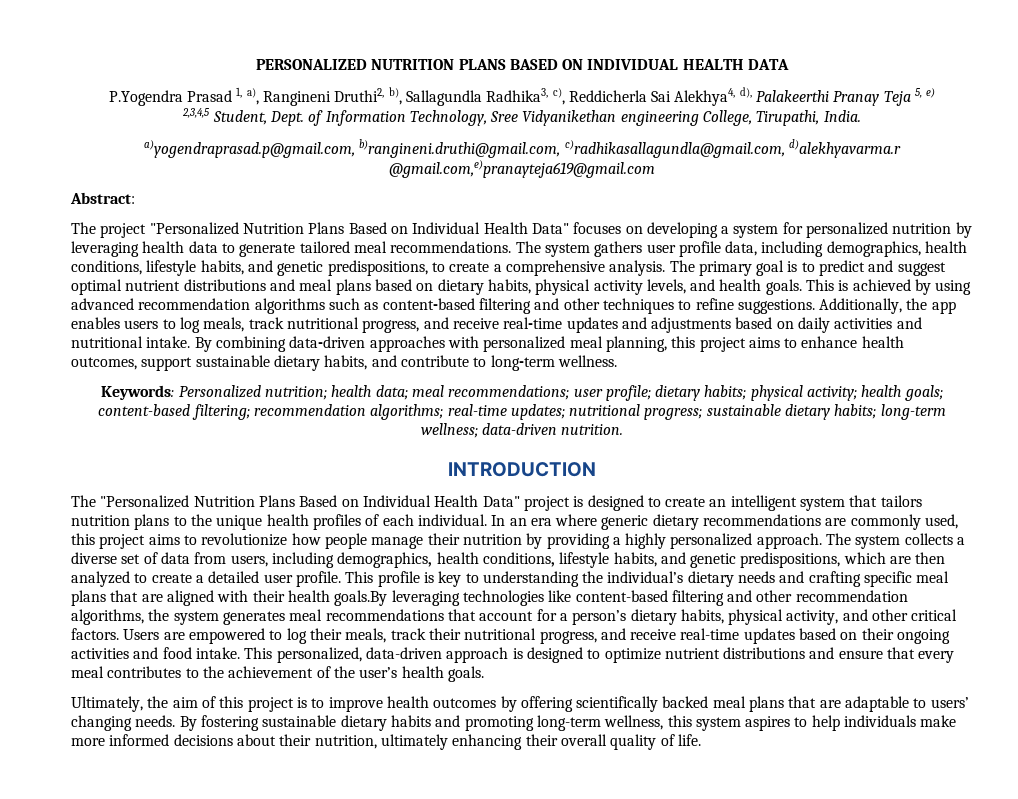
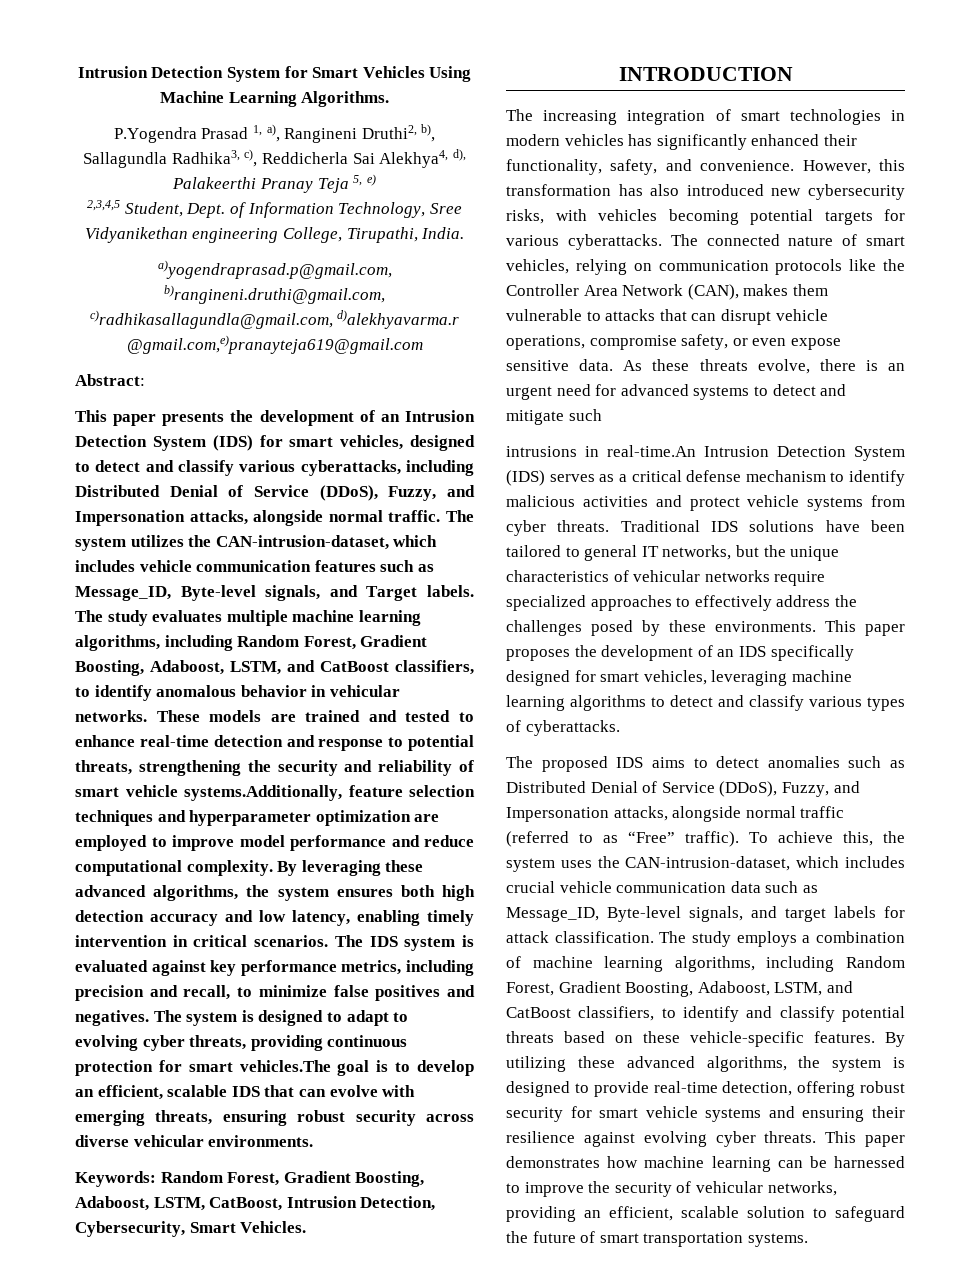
[255,59,790,70] PERSONALIZED NUTRITION PLANS BASED ON INDIVIDUAL HEALTH DATA -> [77,66,472,82] [159,91,390,107] Intrusion Detection System for Smart Vehicles Using Machine Learning Algorithms.
[71,222,972,238] [71,241,968,257] [71,260,946,276] [71,279,972,295] [71,298,956,314] [71,317,922,333] [71,336,904,352] [71,355,617,371] [101,385,943,401] [98,404,946,420] [420,423,624,438] [448,462,596,477] [71,495,922,511] [71,514,959,530] [71,533,966,549] [71,552,946,568] [71,571,950,587] [71,590,908,606] [71,609,958,625] [71,628,951,644] [71,647,955,663] [71,666,484,682] [71,696,969,712] [71,715,957,731] [71,734,701,750] The project "Personalized Nutrition Plans Based on Individual Health Data" focuses on developing a system for personalized nutrition by leveraging health data to generate tailored meal recommendations. The system gathers user profile data, including demographics, health conditions, lifestyle habits, and genetic predispositions, to create a comprehensive analysis. The primary goal is to predict and suggest optimal nutrient distributions and meal plans based on dietary habits, physical activity levels, and health goals. This is achieved by using advanced recommendation algorithms such as content-based filtering and other techniques to refine suggestions. Additionally, the app enables users to log meals, track nutritional progress, and receive real-time updates and adjustments based on daily activities and nutritional intake. By combining data-driven approaches with personalized meal planning, this project aims to enhance health outcomes, support sustainable dietary habits, and contribute to long-term wellness. // Keywords: Personalized nutrition; health data; meal recommendations; user profile; dietary habits; physical activity; health goals; content-based filtering; recommendation algorithms; real-time updates; nutritional progress; sustainable dietary habits; long-term wellness; data-driven nutrition. // INTRODUCTION // The "Personalized Nutrition Plans Based on Individual Health Data" project is designed to create an intelligent system that tailors nutrition plans to the unique health profiles of each individual. In an era where generic dietary recommendations are commonly used, this project aims to revolutionize how people manage their nutrition by providing a highly personalized approach. The system collects a diverse set of data from users, including demographics, health conditions, lifestyle habits, and genetic predispositions, which are then analyzed to create a detailed user profile. This profile is key to understanding the individual’s dietary needs and crafting specific meal plans that are aligned with their health goals.By leveraging technologies like content-based filtering and other recommendation algorithms, the system generates meal recommendations that account for a person’s dietary habits, physical activity, and other critical factors. Users are empowered to log their meals, track their nutritional progress, and receive real-time updates based on their ongoing activities and food intake. This personalized, data-driven approach is designed to optimize nutrient distributions and ensure that every meal contributes to the achievement of the user’s health goals. // Ultimately, the aim of this project is to improve health outcomes by offering scientifically backed meal plans that are adaptable to users’ changing needs. By fostering sustainable dietary habits and promoting long-term wellness, this system aspires to help individuals make more informed decisions about their nutrition, ultimately enhancing their overall quality of life. -> [75,410,476,426] [75,435,475,451] [75,460,474,476] [75,485,475,501] [75,510,474,526] [75,535,438,551] [75,560,434,572] [75,585,474,601] [75,610,421,626] [75,635,428,651] [75,660,474,676] [75,685,400,701] [75,710,474,722] [75,735,474,751] [75,760,474,776] [75,785,475,801] [75,810,440,826] [75,835,474,851] [75,860,424,876] [75,885,475,901] [75,910,474,926] [75,935,475,951] [75,960,475,976] [75,985,476,1001] [75,1010,409,1026] [75,1035,408,1051] [75,1060,474,1076] [75,1085,416,1100] [75,1110,474,1126] [75,1135,314,1147] [75,1171,425,1187] [75,1196,436,1211] [75,1221,307,1237] [618,67,793,81] [506,109,905,125] [506,134,857,150] [506,159,905,175] [506,184,905,200] [506,209,905,225] [506,234,905,250] [506,259,905,275] [506,284,828,300] [506,309,828,325] [506,334,841,350] [506,359,905,374] [506,384,847,400] [506,409,602,425] [506,445,905,461] [506,470,905,486] [506,495,905,511] [506,520,905,536] [506,545,840,561] [506,570,826,586] [506,595,857,611] [506,620,905,636] [506,645,854,661] [506,670,852,686] [506,695,905,711] [506,720,620,736] [506,756,905,772] [506,781,860,797] [506,806,845,822] [506,831,905,847] [506,856,905,872] [506,881,818,893] [506,906,905,922] [506,931,905,947] [506,956,905,972] [506,981,853,997] [506,1006,905,1022] [506,1031,905,1047] [506,1056,905,1072] [506,1081,905,1097] [506,1106,905,1122] [506,1131,905,1147] [506,1156,905,1172] [506,1181,837,1197] [506,1206,905,1222] [506,1231,808,1247] This paper presents the development of an Intrusion Detection System (IDS) for smart vehicles, designed to detect and classify various cyberattacks, including Distributed Denial of Service (DDoS), Fuzzy, and Impersonation attacks, alongside normal traffic. The system utilizes the CAN-intrusion-dataset, which includes vehicle communication features such as Message_ID, Byte-level signals, and Target labels. The study evaluates multiple machine learning algorithms, including Random Forest, Gradient Boosting, Adaboost, LSTM, and CatBoost classifiers, to identify anomalous behavior in vehicular networks. These models are trained and tested to enhance real-time detection and response to potential threats, strengthening the security and reliability of smart vehicle systems.Additionally, feature selection techniques and hyperparameter optimization are employed to improve model performance and reduce computational complexity. By leveraging these advanced algorithms, the system ensures both high detection accuracy and low latency, enabling timely intervention in critical scenarios. The IDS system is evaluated against key performance metrics, including precision and recall, to minimize false positives and negatives. The system is designed to adapt to evolving cyber threats, providing continuous protection for smart vehicles.The goal is to develop an efficient, scalable IDS that can evolve with emerging threats, ensuring robust security across diverse vehicular environments. // Keywords: Random Forest, Gradient Boosting, Adaboost, LSTM, CatBoost, Intrusion Detection, Cybersecurity, Smart Vehicles. // INTRODUCTION // The increasing integration of smart technologies in modern vehicles has significantly enhanced their functionality, safety, and convenience. However, this transformation has also introduced new cybersecurity risks, with vehicles becoming potential targets for various cyberattacks. The connected nature of smart vehicles, relying on communication protocols like the Controller Area Network (CAN), makes them vulnerable to attacks that can disrupt vehicle operations, compromise safety, or even expose sensitive data. As these threats evolve, there is an urgent need for advanced systems to detect and mitigate such // intrusions in real-time.An Intrusion Detection System (IDS) serves as a critical defense mechanism to identify malicious activities and protect vehicle systems from cyber threats. Traditional IDS solutions have been tailored to general IT networks, but the unique characteristics of vehicular networks require specialized approaches to effectively address the challenges posed by these environments. This paper proposes the development of an IDS specifically designed for smart vehicles, leveraging machine learning algorithms to detect and classify various types of cyberattacks. // The proposed IDS aims to detect anomalies such as Distributed Denial of Service (DDoS), Fuzzy, and Impersonation attacks, alongside normal traffic (referred to as “Free” traffic). To achieve this, the system uses the CAN-intrusion-dataset, which includes crucial vehicle communication data such as Message_ID, Byte-level signals, and target labels for attack classification. The study employs a combination of machine learning algorithms, including Random Forest, Gradient Boosting, Adaboost, LSTM, and CatBoost classifiers, to identify and classify potential threats based on these vehicle-specific features. By utilizing these advanced algorithms, the system is designed to provide real-time detection, offering robust security for smart vehicle systems and ensuring their resilience against evolving cyber threats. This paper demonstrates how machine learning can be harnessed to improve the security of vehicular networks, providing an efficient, scalable solution to safeguard the future of smart transportation systems.

